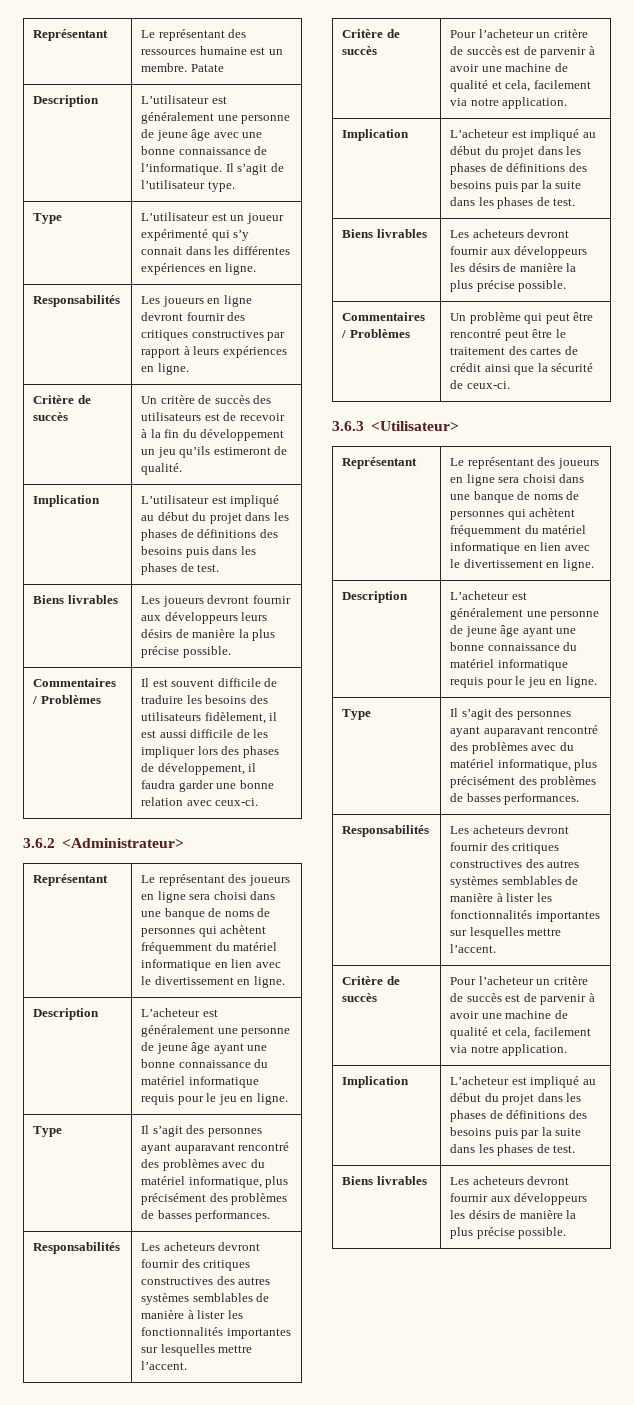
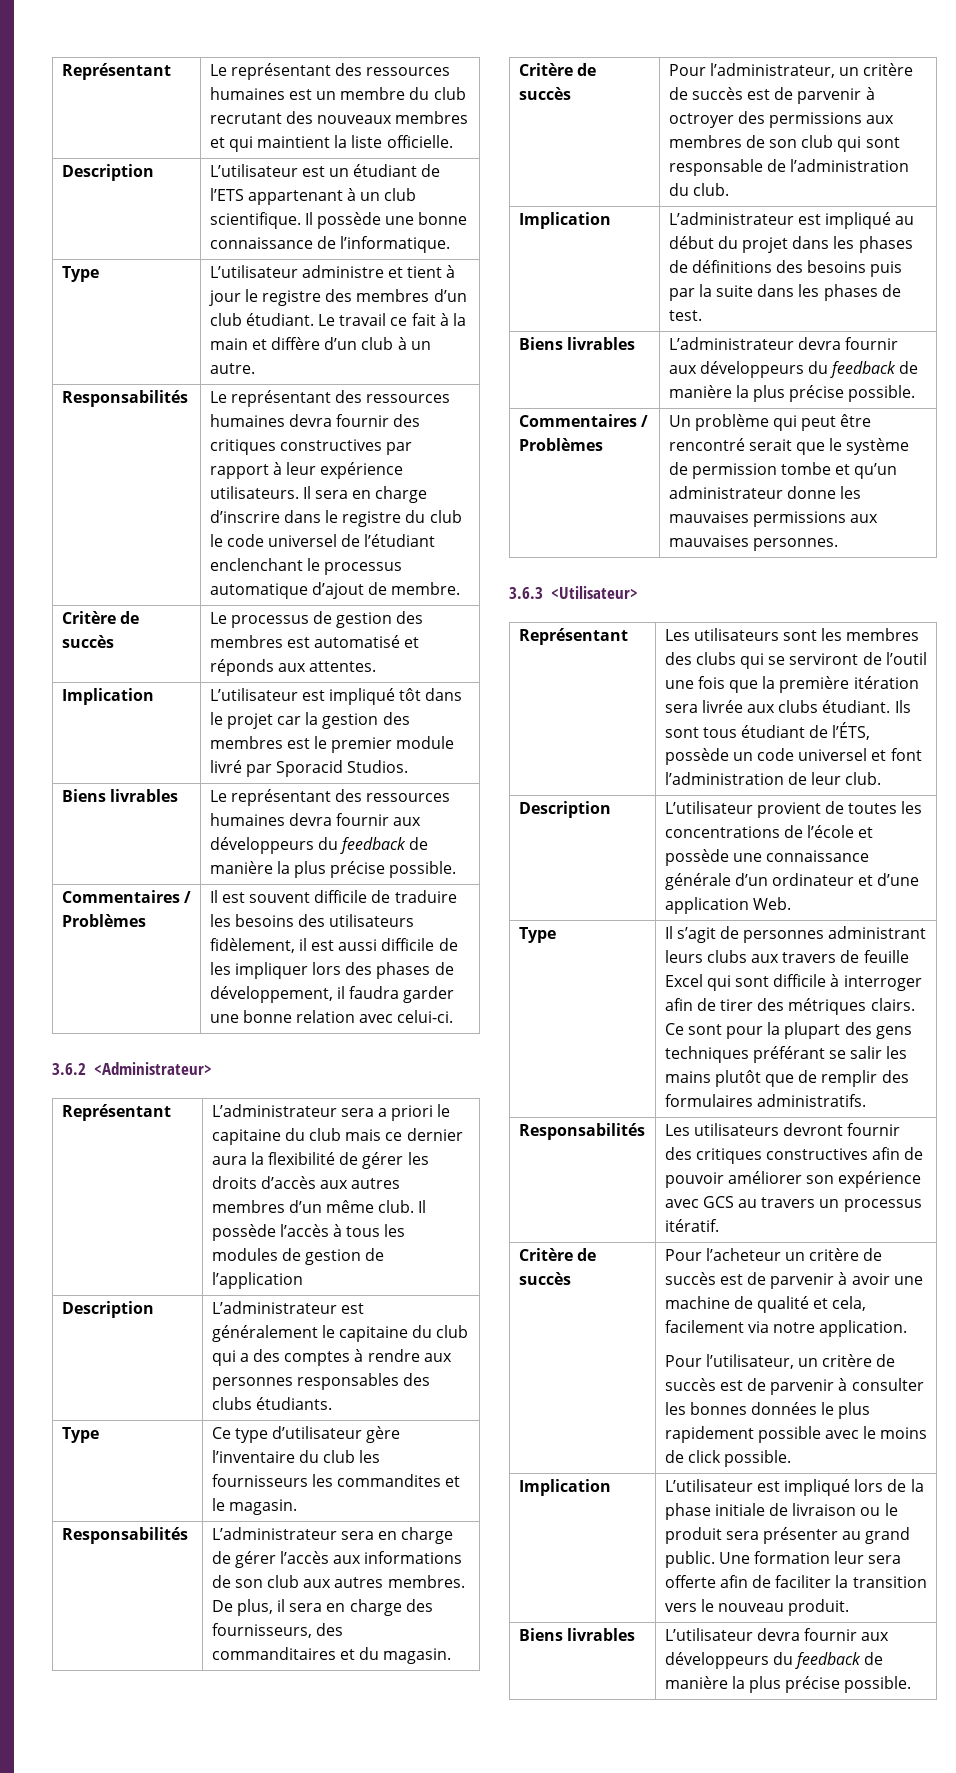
[199,46,283,55] [141,63,224,72] [33,95,100,107] [141,95,227,104] [141,112,291,124] [141,129,239,141] humaine est un membre. Patate // Description | L’utilisateur est généralement une personne de jeune âge avec -> [209,87,466,100] [209,111,469,124] [209,135,453,152] [61,164,154,181] [209,164,441,177] [209,188,417,205] [209,212,381,229] humaines est un membre du club recrutant des nouveaux membres et qui maintient la liste officielle. // Description | L’utilisateur est un étudiant de l’ETS appartenant à un club scientifique. Il possède
[225,163,284,175] [141,180,235,192] [33,213,63,224] [141,212,284,224] [141,229,250,241] [141,246,290,255] [141,263,257,275] [33,295,121,307] [141,295,252,307] [141,312,184,321] Il s’agit de l’utilisateur type. // Type | L’utilisateur est un joueur expérimenté qui s’y connait dans les différentes expériences en ligne. // Responsabilités | Les joueurs en ligne devront -> [61,266,99,282] [209,265,456,278] [208,289,467,306] [209,313,466,326] [209,337,431,350] [209,363,255,374] [61,390,188,407] [209,390,451,407] [209,414,332,427] // Type | L’utilisateur administre et tient à jour le registre des membres d’un club étudiant. Le travail ce fait à la main et diffère d’un club à un autre. // Responsabilités | Le représentant des ressources humaines devra
[193,346,287,358] [141,363,189,375] [33,395,91,404] [33,412,69,421] [141,395,272,404] [141,412,285,421] [141,429,285,441] [141,446,288,458] [141,463,183,475] [33,495,101,507] [141,495,280,507] [141,512,289,524] [141,529,278,541] [141,546,256,558] [141,563,220,575] [33,595,118,604] [141,595,291,607] [141,612,268,624] [141,629,173,638] leurs expériences en ligne. // Critère de succès | Un critère de succès des utilisateurs est de recevoir à la fin du développement un jeu qu’ils estimeront de qualité. // Implication | L’utilisateur est impliqué au début du projet dans les phases de définitions des besoins puis dans les phases de test. // Biens livrables | Les joueurs devront fournir aux développeurs leurs désirs -> [285,462,404,479] [209,486,428,503] [209,510,462,527] [209,534,436,547] [209,558,402,575] [209,582,461,599] [61,611,139,624] [61,635,114,648] [209,611,424,628] [209,635,420,648] [209,659,376,676] [61,688,154,705] [209,688,463,705] [209,712,410,729] [209,736,455,753] [209,760,409,777] [61,789,178,802] [209,789,451,806] [209,813,422,826] [209,837,406,854] leur expérience utilisateurs. Il sera en charge d’inscrire dans le registre du club le code universel de l’étudiant enclenchant le processus automatique d’ajout de membre. // Critère de succès | Le processus de gestion des membres est automatisé et réponds aux attentes. // Implication | L’utilisateur est impliqué tôt dans le projet car la gestion des membres est le premier module livré par Sporacid Studios. // Biens livrables | Le représentant des ressources humaines devra fournir aux développeurs du feedback
[215,798,259,806] ceux-ci. -> [397,1010,454,1023] celui-ci.
[141,874,290,886] [141,891,276,903] [141,908,271,920] [141,925,267,937] [141,942,278,954] [141,959,281,971] [141,976,285,988] [33,1008,100,1020] [141,1008,218,1017] [141,1025,291,1037] [141,1042,268,1054] [141,1059,269,1068] [141,1076,259,1088] [141,1093,288,1105] [33,1126,63,1137] [141,1125,262,1137] [141,1142,290,1154] [141,1159,265,1171] [141,1176,289,1188] [141,1193,288,1205] [141,1210,271,1222] [33,1242,121,1254] [141,1242,261,1251] [141,1259,251,1271] [141,1276,271,1285] [141,1293,270,1305] [141,1310,243,1319] [141,1327,291,1339] [141,1344,253,1356] [141,1361,188,1370] Le représentant des joueurs en ligne sera choisi dans une banque de noms de personnes qui achètent fréquemment du matériel informatique en lien avec le divertissement en ligne. // Description | L’acheteur est généralement une personne de jeune âge ayant une bonne connaissance du matériel informatique requis pour le jeu en ligne. // Type | Il s’agit des personnes ayant auparavant rencontré des problèmes avec du matériel informatique, plus précisément des problèmes de basses performances. // Responsabilités | Les acheteurs devront fournir des critiques constructives des autres systèmes semblables de manière à lister les fonctionnalités importantes sur lesquelles mettre l’accent. -> [211,1104,451,1121] [211,1128,463,1145] [211,1152,429,1169] [211,1176,401,1189] [211,1200,427,1213] [211,1224,406,1241] [211,1248,385,1265] [211,1272,303,1289] [61,1301,154,1318] [211,1301,364,1314] [211,1325,469,1342] [211,1349,452,1366] [211,1373,430,1390] [211,1397,332,1410] [61,1427,99,1443] [211,1426,401,1443] [211,1450,381,1463] [211,1474,461,1487] [211,1498,297,1515] [61,1527,188,1544] [211,1527,454,1544] [211,1551,463,1568] [211,1575,465,1588] [211,1599,433,1616] [211,1623,343,1638] [211,1647,452,1664] [518,63,596,76] [518,87,571,100] [668,63,914,78] [668,87,875,104] [668,111,895,128] [668,135,900,152] [668,159,909,176] [668,183,729,196] [518,212,611,229] [668,212,915,229] [668,236,913,253] [668,260,903,277] [668,284,901,301] [668,310,702,321] [518,337,635,350] [668,337,898,350] [668,361,919,378] [668,385,916,402] [518,414,648,427] [518,438,603,451] [668,414,872,431] [668,438,910,455] [668,462,898,479] [668,486,861,499] [668,511,878,527] [668,535,838,551] [509,586,638,599] [518,628,628,645] [664,628,920,641] [664,652,927,669] [664,676,919,693] [664,700,911,713] [664,722,871,740] [664,748,922,765] [664,772,882,785] [518,801,611,818] [664,801,923,818] [664,825,874,838] [664,849,869,866] [664,873,920,890] [664,897,791,914] [518,927,556,943] [664,926,927,943] [664,950,909,963] [664,974,922,991] [664,998,915,1015] [664,1022,912,1039] [664,1046,908,1063] [664,1070,909,1087] [664,1094,866,1107] [518,1123,645,1140] [664,1123,901,1136] [664,1147,924,1164] [664,1171,922,1188] [664,1196,922,1212] [664,1219,719,1232] L’administrateur sera a priori le capitaine du club mais ce dernier aura la flexibilité de gérer les droits d’accès aux autres membres d’un même club. Il possède l’accès à tous les modules de gestion de l’application // Description | L’administrateur est généralement le capitaine du club qui a des comptes à rendre aux personnes responsables des clubs étudiants. // Type | Ce type d’utilisateur gère l’inventaire du club les fournisseurs les commandites et le magasin. // Responsabilités | L’administrateur sera en charge de gérer l’accès aux informations de son club aux autres membres. De plus, il sera en charge des fournisseurs, des commanditaires et du magasin. // Critère de succès | Pour l’administrateur, un critère de succès est de parvenir à octroyer des permissions aux membres de son club qui sont responsable de l’administration du club. // Implication | L’administrateur est impliqué au début du projet dans les phases de définitions des besoins puis par la suite dans les phases de test. // Biens livrables | L’administrateur devra fournir aux développeurs du feedback de manière la plus précise possible. // Commentaires / Problèmes | Un problème qui peut être rencontré serait que le système de permission tombe et qu’un administrateur donne les mauvaises permissions aux mauvaises personnes. // 3.6.3 <Utilisateur> // Représentant | Les utilisateurs sont les membres des clubs qui se serviront de l’outil une fois que la première itération sera livrée aux clubs étudiant. Ils sont tous étudiant de l’ÉTS, possède un code universel et font l’administration de leur club. // Description | L’utilisateur provient de toutes les concentrations de l’école et possède une connaissance générale d’un ordinateur et d’une application Web. // Type | Il s’agit de personnes administrant leurs clubs aux travers de feuille Excel qui sont difficile à interroger afin de tirer des métriques clairs. Ce sont pour la plupart des gens techniques préférant se salir les mains plutôt que de remplir des formulaires administratifs. // Responsabilités | Les utilisateurs devront fournir des critiques constructives afin de pouvoir améliorer son expérience avec GCS au travers un processus itératif.
[342,129,410,141] [450,129,596,141] [450,146,582,158] [450,163,587,175] [450,180,582,192] [450,197,576,209] [342,229,427,238] [450,229,570,238] [450,246,588,258] [450,263,577,272] [450,280,567,292] [342,312,426,321] [341,329,410,338] [450,312,594,324] [450,329,566,341] [450,346,578,355] [450,363,594,375] [450,380,510,389] [332,421,460,431] [342,457,418,469] [450,457,599,469] [450,474,585,486] [450,491,580,503] [450,508,576,520] [450,525,587,537] [450,542,590,554] [450,559,594,571] [342,591,409,603] [450,591,527,600] [450,608,600,620] [450,625,577,637] [450,642,578,651] [450,659,568,671] [450,676,597,688] [342,709,372,720] [450,708,571,720] [450,725,599,737] [450,742,574,754] [450,759,598,771] [450,776,597,788] [450,793,580,805] [342,825,430,837] [450,825,570,834] [450,842,560,854] [450,859,580,868] [450,876,579,888] [450,893,552,902] [450,910,600,922] [450,927,562,939] [450,944,497,953] [342,976,400,985] [342,993,378,1002] [450,976,588,985] [450,993,595,1005] [450,1010,568,1019] [450,1027,591,1039] [450,1044,568,1056] [342,1076,410,1088] [450,1076,596,1088] [450,1093,582,1105] [450,1110,587,1122] [450,1127,582,1139] [450,1144,576,1156] [342,1176,427,1185] [450,1176,570,1185] [450,1193,588,1205] [450,1210,500,1219] // Implication | L’acheteur est impliqué au début du projet dans les phases de définitions des besoins puis par la suite dans les phases de test. // Biens livrables | Les acheteurs devront fournir aux développeurs les désirs de manière la plus précise possible. // Commentaires / Problèmes | Un problème qui peut être rencontré peut être le traitement des cartes de crédit ainsi que la sécurité de ceux-ci. // 3.6.3 <Utilisateur> // Représentant | Le représentant des joueurs en ligne sera choisi dans une banque de noms de personnes qui achètent fréquemment du matériel informatique en lien avec le divertissement en ligne. // Description | L’acheteur est généralement une personne de jeune âge ayant une bonne connaissance du matériel informatique requis pour le jeu en ligne. // Type | Il s’agit des personnes ayant auparavant rencontré des problèmes avec du matériel informatique, plus précisément des problèmes de basses performances. // Responsabilités | Les acheteurs devront fournir des critiques constructives des autres systèmes semblables de manière à lister les fonctionnalités importantes sur lesquelles mettre l’accent. // Critère de succès | Pour l’acheteur un critère de succès est de parvenir à avoir une machine de qualité et cela, facilement via notre application. // Implication | L’acheteur est impliqué au début du projet dans les phases de définitions des besoins puis par la suite dans les phases de test. // Biens livrables | Les acheteurs devront fournir aux développeurs les désirs -> [664,1354,896,1369] [664,1378,924,1395] [664,1402,871,1419] [664,1426,928,1443] [664,1450,791,1467] [518,1479,611,1496] [664,1479,924,1496] [664,1503,898,1520] [664,1527,911,1544] [664,1551,902,1568] [664,1575,927,1588] [664,1599,850,1616] [518,1628,635,1641] [664,1628,890,1641] [664,1652,861,1669] // Pour l’utilisateur, un critère de succès est de parvenir à consulter les bonnes données le plus rapidement possible avec le moins de click possible. // Implication | L’utilisateur est impliqué lors de la phase initiale de livraison ou le produit sera présenter au grand public. Une formation leur sera offerte afin de faciliter la transition vers le nouveau produit. // Biens livrables | L’utilisateur devra fournir aux développeurs du feedback

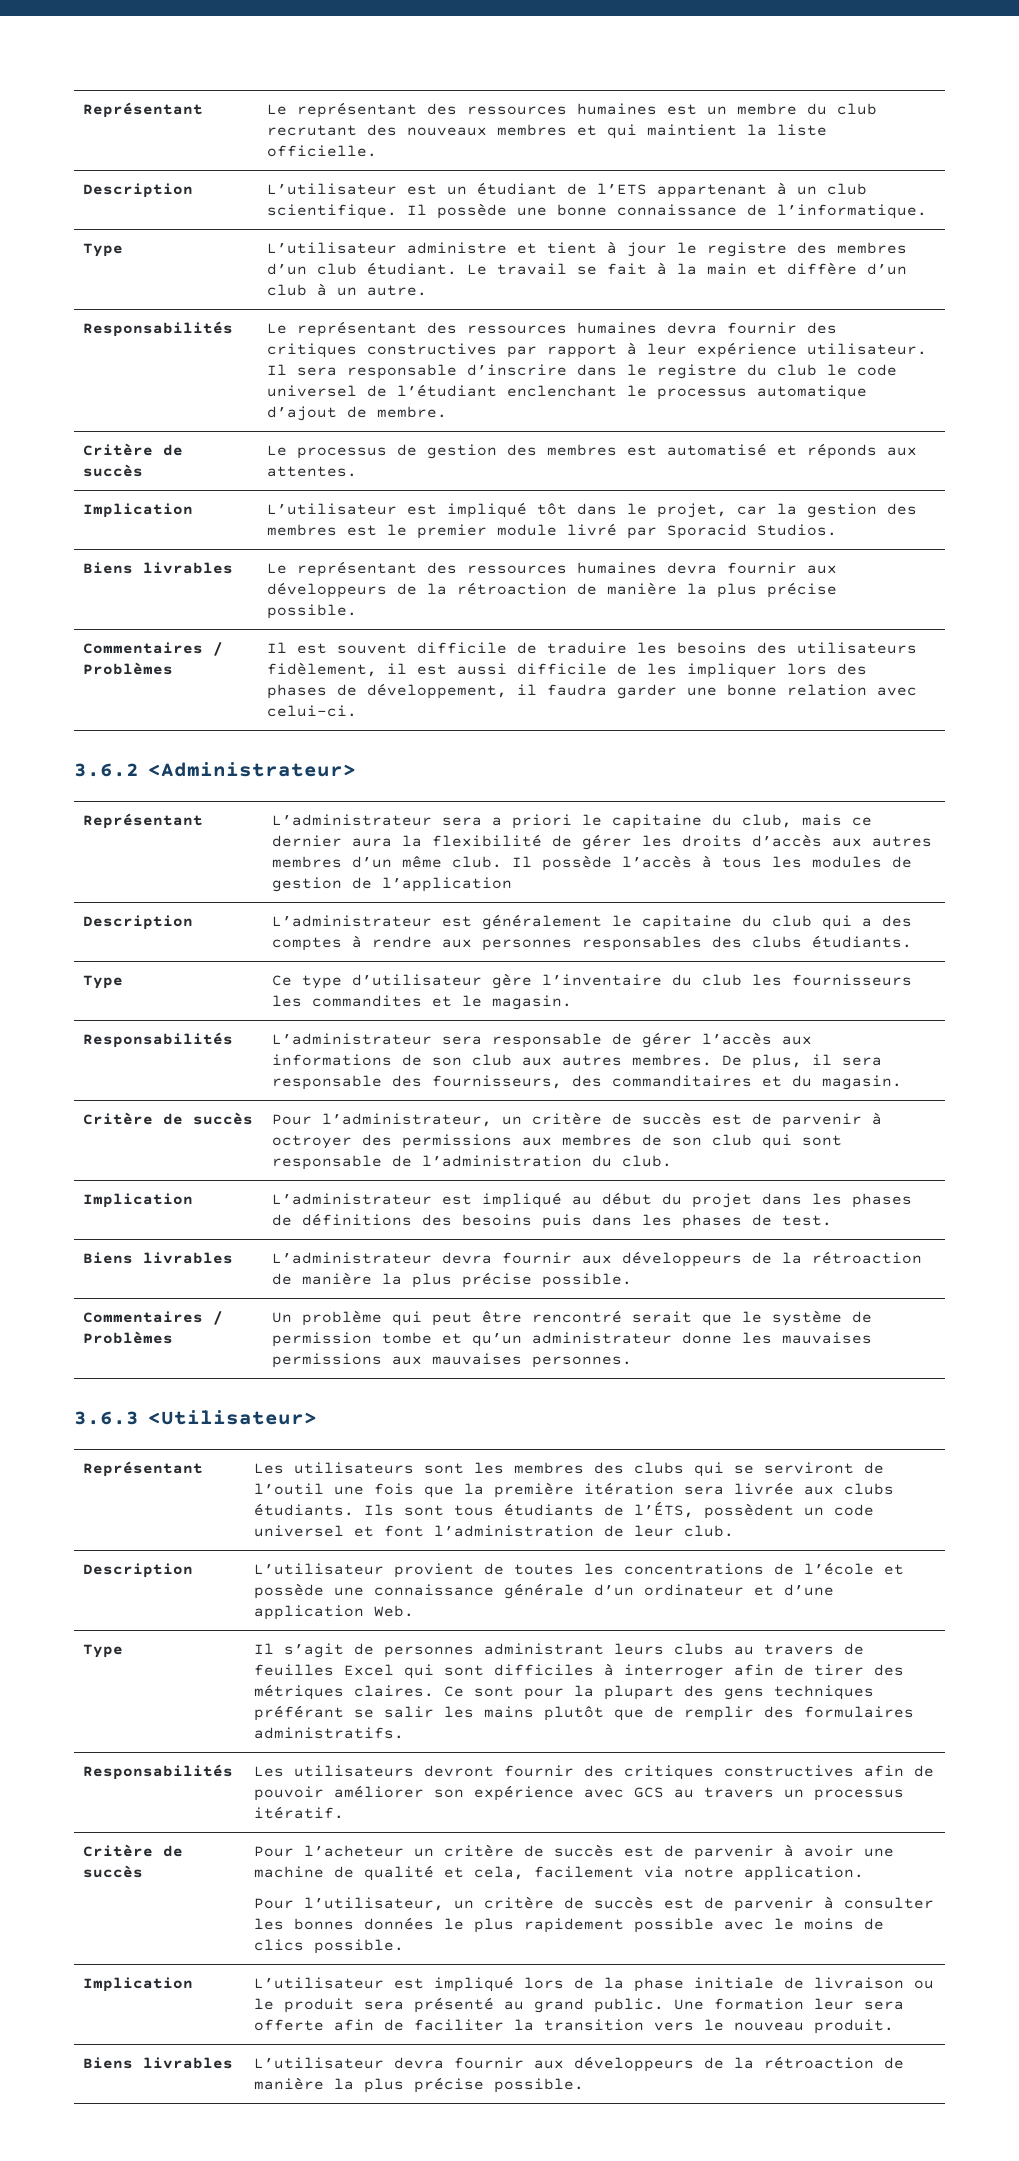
[390,317,408,326] ce -> [577,266,598,275] se
[209,486,299,499] utilisateurs. -> [807,343,928,355] utilisateur.
[352,486,428,503] en charge -> [347,364,458,379] responsable
[226,713,273,729] projet -> [657,503,728,518] projet,
[317,837,406,854] du feedback -> [397,582,568,595] de la rétroaction
[308,1128,341,1141] club -> [742,814,793,828] club,
[377,1527,454,1544] en charge -> [492,1033,603,1048] responsable
[326,1599,402,1616] en charge -> [272,1075,383,1090] responsable
[668,284,753,301] par la suite -> (583, 1221) none
[807,361,897,378] du feedback -> [752,1251,923,1264] de la rétroaction
[822,700,891,713] étudiant. -> [254,1503,355,1516] étudiants.
[740,725,805,738] étudiant -> [504,1503,595,1516] étudiants
[664,748,729,765] possède -> [704,1503,795,1519] possèdent
[750,954,779,963] aux -> [734,1646,755,1655] au
[863,950,909,963] feuille -> [254,1664,335,1676] feuilles
[773,974,827,987] difficile -> [494,1664,595,1676] difficiles
[870,998,915,1011] clairs. -> [354,1685,435,1697] claires.
[687,1450,721,1463] click -> [254,1939,305,1951] clics
[762,1527,838,1544] présenter -> [414,1997,495,2013] présenté
[772,1652,861,1669] du feedback -> [704,2056,875,2069] de la rétroaction

